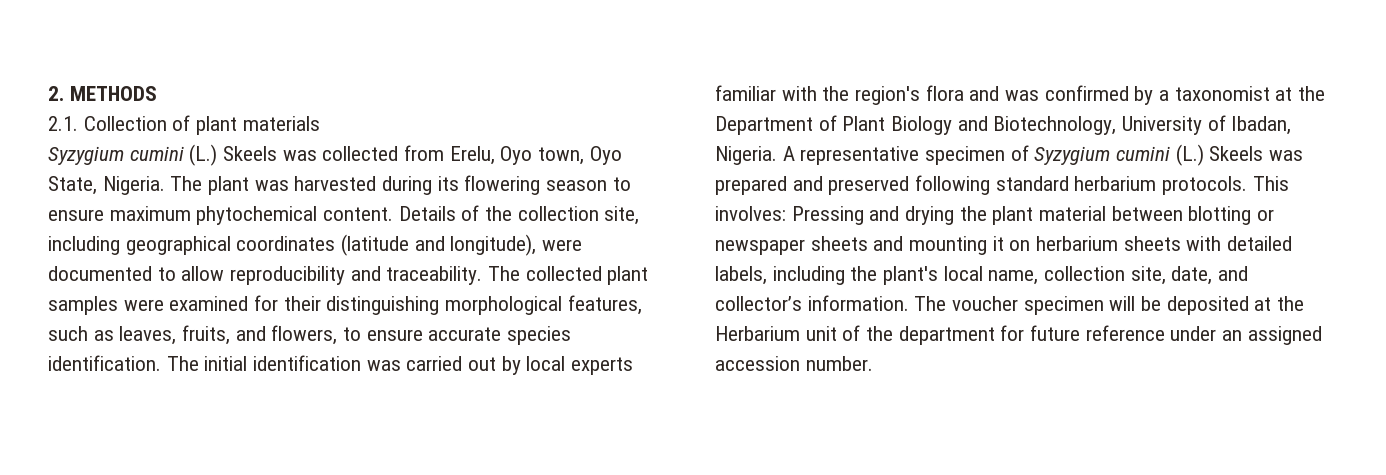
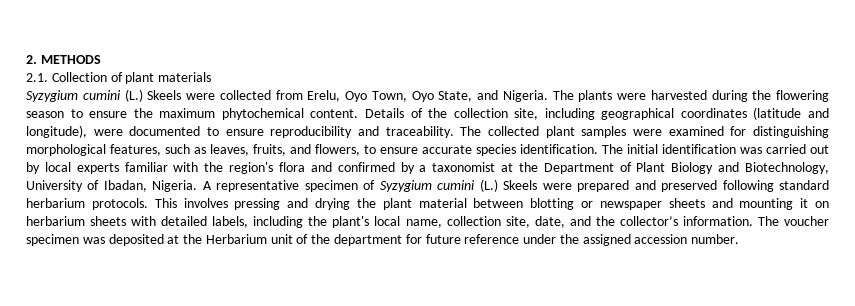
[282,150,317,161] was -> [186,93,215,100] were
[538,147,585,165] town, -> [371,91,407,102] Town,
(97, 185) none -> [477,90,498,100] and
[208,176,289,195] plant was -> [578,90,646,102] plants were
[437,176,459,191] its -> [752,90,772,100] the
(104, 215) none -> [133,108,153,118] the
[181,266,225,281] allow -> [225,129,264,136] ensure
[283,296,321,311] their -> (747, 131) none
[1005,90,1040,101] was -> (332, 167) none
[1269,150,1304,161] was -> [542,183,572,190] were
[715,206,864,225] involves: Pressing -> [183,198,281,210] involves pressing
(1249, 273) none -> [595,216,615,226] the
[1109,296,1162,311] will be -> [82,237,105,244] was
[1222,330,1243,341] an -> [559,234,579,244] the

